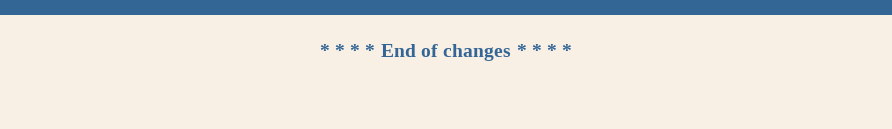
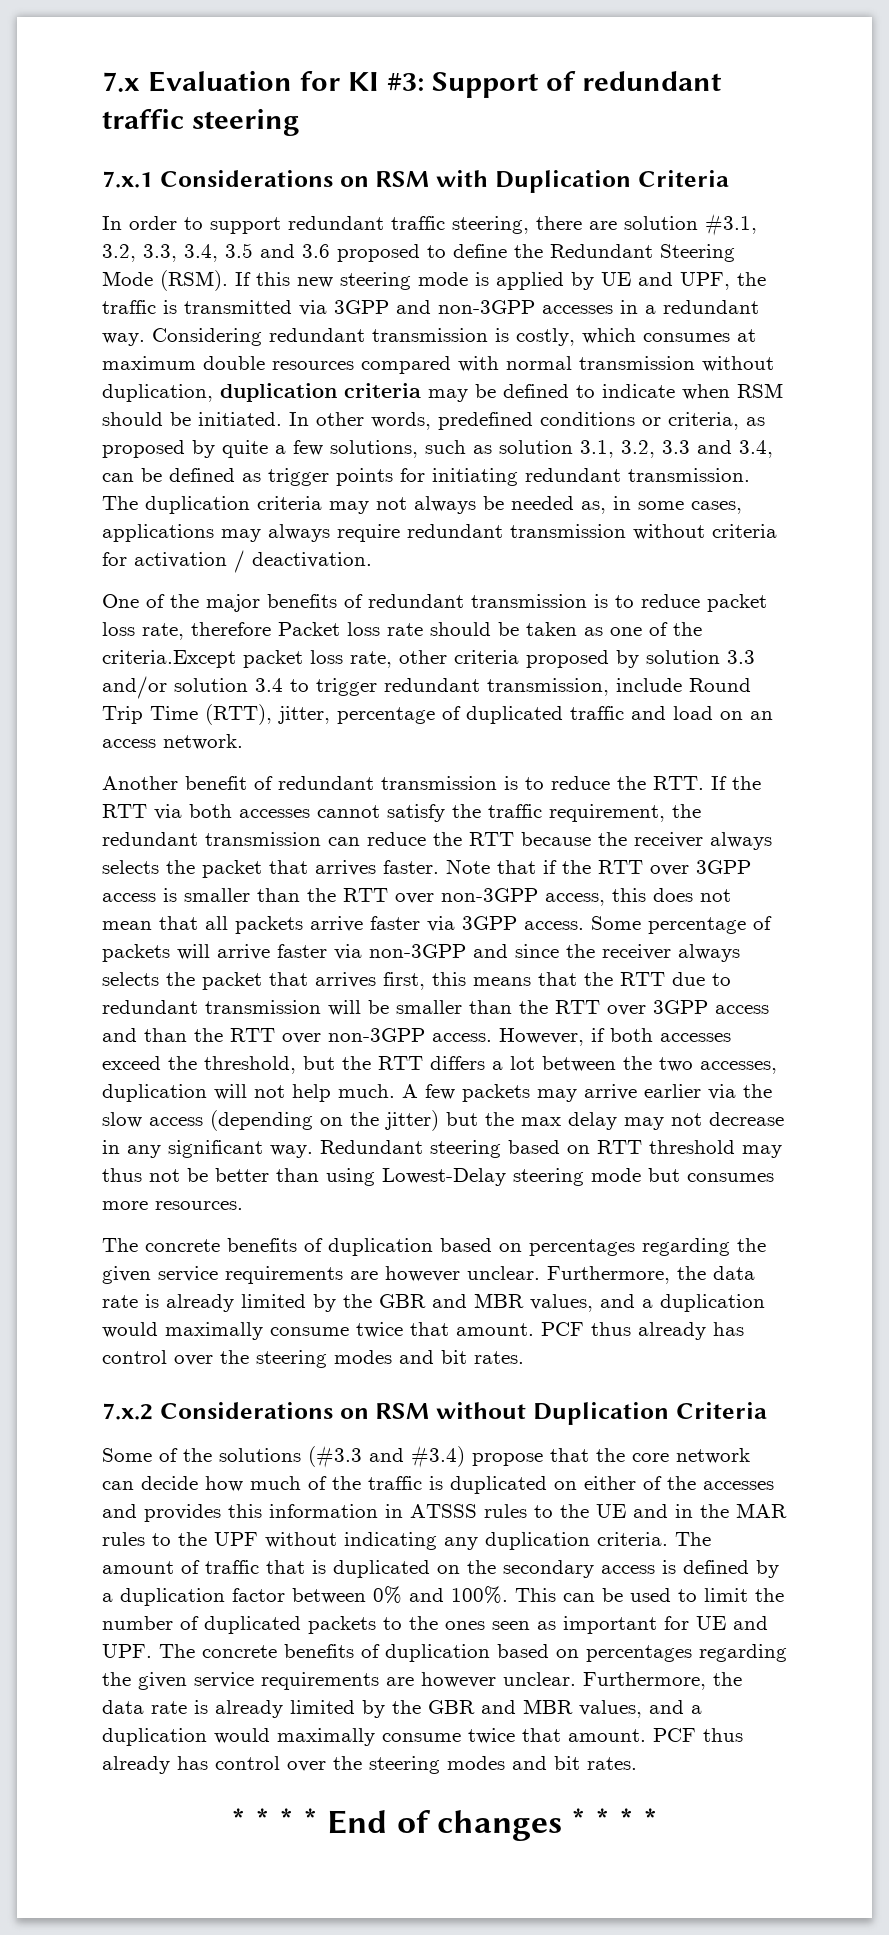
(319, 50) none -> [102,70,722,98] [102,108,300,136] [102,170,729,193] [102,213,757,236] [102,243,735,262] [102,270,766,291] [102,300,759,316] [102,328,756,346] [102,356,774,374] [102,383,783,402] [102,412,765,430] [102,440,773,458] [102,468,750,486] [102,496,742,514] [102,524,777,542] [102,550,372,573] [102,594,767,612] [102,622,702,640] [102,650,755,668] [102,676,751,699] [102,704,773,725] [102,734,243,750] [102,776,761,790] [102,804,701,822] [102,832,772,850] [102,859,751,878] [102,888,731,906] [102,916,772,934] [102,944,740,962] [102,972,731,990] [102,1000,769,1016] [102,1028,731,1046] [102,1056,777,1074] [102,1084,772,1102] [102,1110,784,1131] [102,1140,782,1158] [102,1168,774,1186] [102,1201,243,1210] [102,1238,766,1256] [102,1266,755,1284] [102,1293,765,1312] [102,1322,744,1340] [102,1350,524,1368] [102,1402,767,1425] [102,1445,750,1468] [102,1476,774,1494] [102,1503,787,1522] [102,1532,711,1550] [102,1560,779,1578] [102,1586,784,1606] [102,1616,768,1634] [102,1644,787,1662] [102,1672,742,1690] [102,1699,702,1718] [102,1728,743,1746] [102,1756,637,1774] 7.x Evaluation for KI #3: Support of redundant traffic steering // 7.x.1 Considerations on RSM with Duplication Criteria // In order to support redundant traffic steering, there are solution #3.1, 3.2, 3.3, 3.4, 3.5 and 3.6 proposed to define the Redundant Steering Mode (RSM). If this new steering mode is applied by UE and UPF, the traffic is transmitted via 3GPP and non-3GPP accesses in a redundant way. Considering redundant transmission is costly, which consumes at maximum double resources compared with normal transmission without duplication, duplication criteria may be defined to indicate when RSM should be initiated. In other words, predefined conditions or criteria, as proposed by quite a few solutions, such as solution 3.1, 3.2, 3.3 and 3.4, can be defined as trigger points for initiating redundant transmission. The duplication criteria may not always be needed as, in some cases, applications may always require redundant transmission without criteria for activation / deactivation. // One of the major benefits of redundant transmission is to reduce packet loss rate, therefore Packet loss rate should be taken as one of the criteria.Except packet loss rate, other criteria proposed by solution 3.3 and/or solution 3.4 to trigger redundant transmission, include Round Trip Time (RTT), jitter, percentage of duplicated traffic and load on an access network. // Another benefit of redundant transmission is to reduce the RTT. If the RTT via both accesses cannot satisfy the traffic requirement, the redundant transmission can reduce the RTT because the receiver always selects the packet that arrives faster. Note that if the RTT over 3GPP access is smaller than the RTT over non-3GPP access, this does not mean that all packets arrive faster via 3GPP access. Some percentage of packets will arrive faster via non-3GPP and since the receiver always selects the packet that arrives first, this means that the RTT due to redundant transmission will be smaller than the RTT over 3GPP access and than the RTT over non-3GPP access. However, if both accesses exceed the threshold, but the RTT differs a lot between the two accesses, duplication will not help much. A few packets may arrive earlier via the slow access (depending on the jitter) but the max delay may not decrease in any significant way. Redundant steering based on RTT threshold may thus not be better than using Lowest-Delay steering mode but consumes more resources. // The concrete benefits of duplication based on percentages regarding the given service requirements are however unclear. Furthermore, the data rate is already limited by the GBR and MBR values, and a duplication would maximally consume twice that amount. PCF thus already has control over the steering modes and bit rates. // 7.x.2 Considerations on RSM without Duplication Criteria // Some of the solutions (#3.3 and #3.4) propose that the core network can decide how much of the traffic is duplicated on either of the accesses and provides this information in ATSSS rules to the UE and in the MAR rules to the UPF without indicating any duplication criteria. The amount of traffic that is duplicated on the secondary access is defined by a duplication factor between 0% and 100%. This can be used to limit the number of duplicated packets to the ones seen as important for UE and UPF. The concrete benefits of duplication based on percentages regarding the given service requirements are however unclear. Furthermore, the data rate is already limited by the GBR and MBR values, and a duplication would maximally consume twice that amount. PCF thus already has control over the steering modes and bit rates. //

